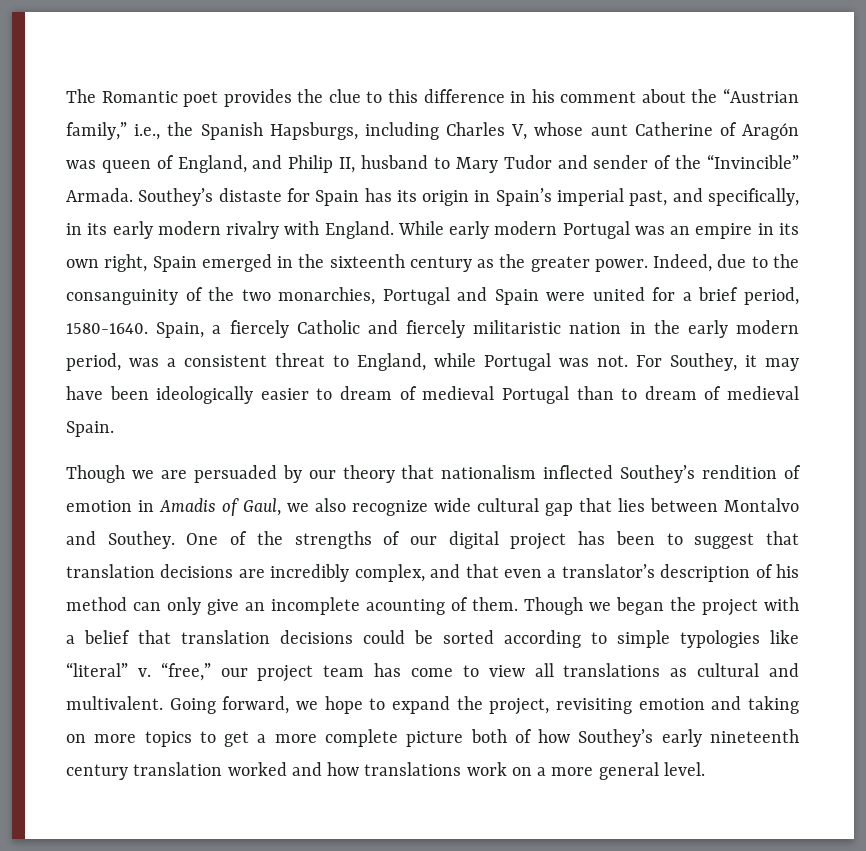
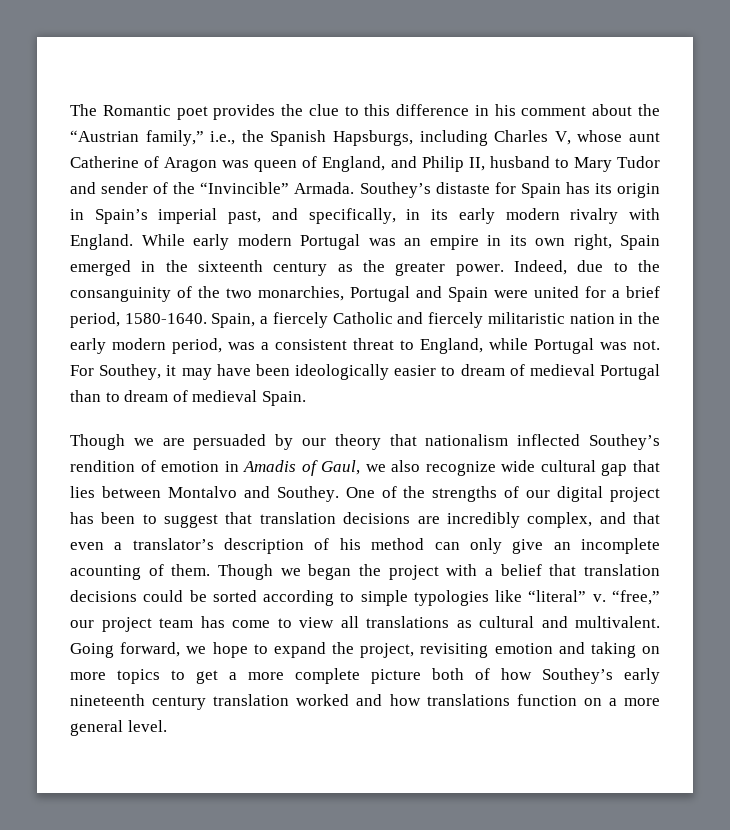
[741,123,799,140] Aragón -> [164,157,218,172] Aragon
[466,762,507,776] work -> [516,694,577,706] function

